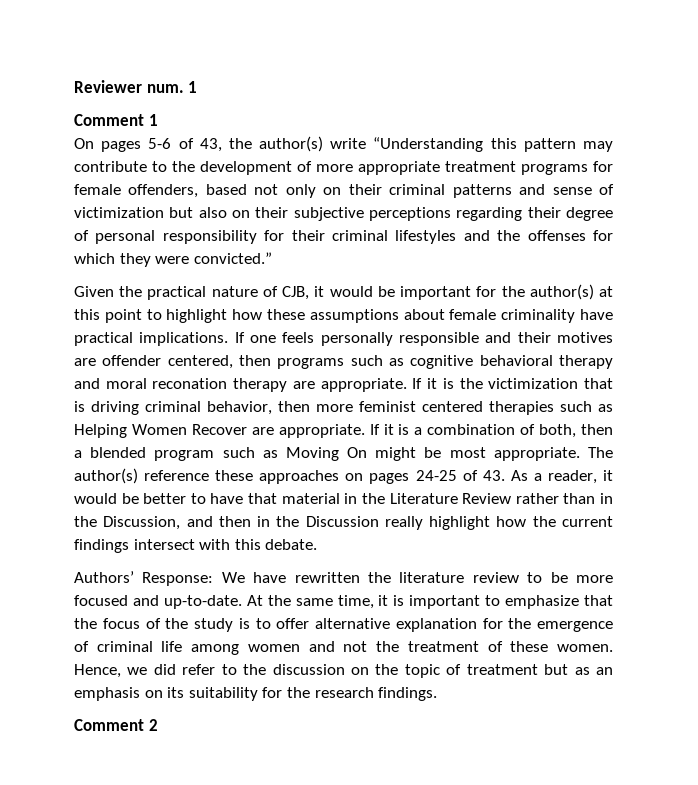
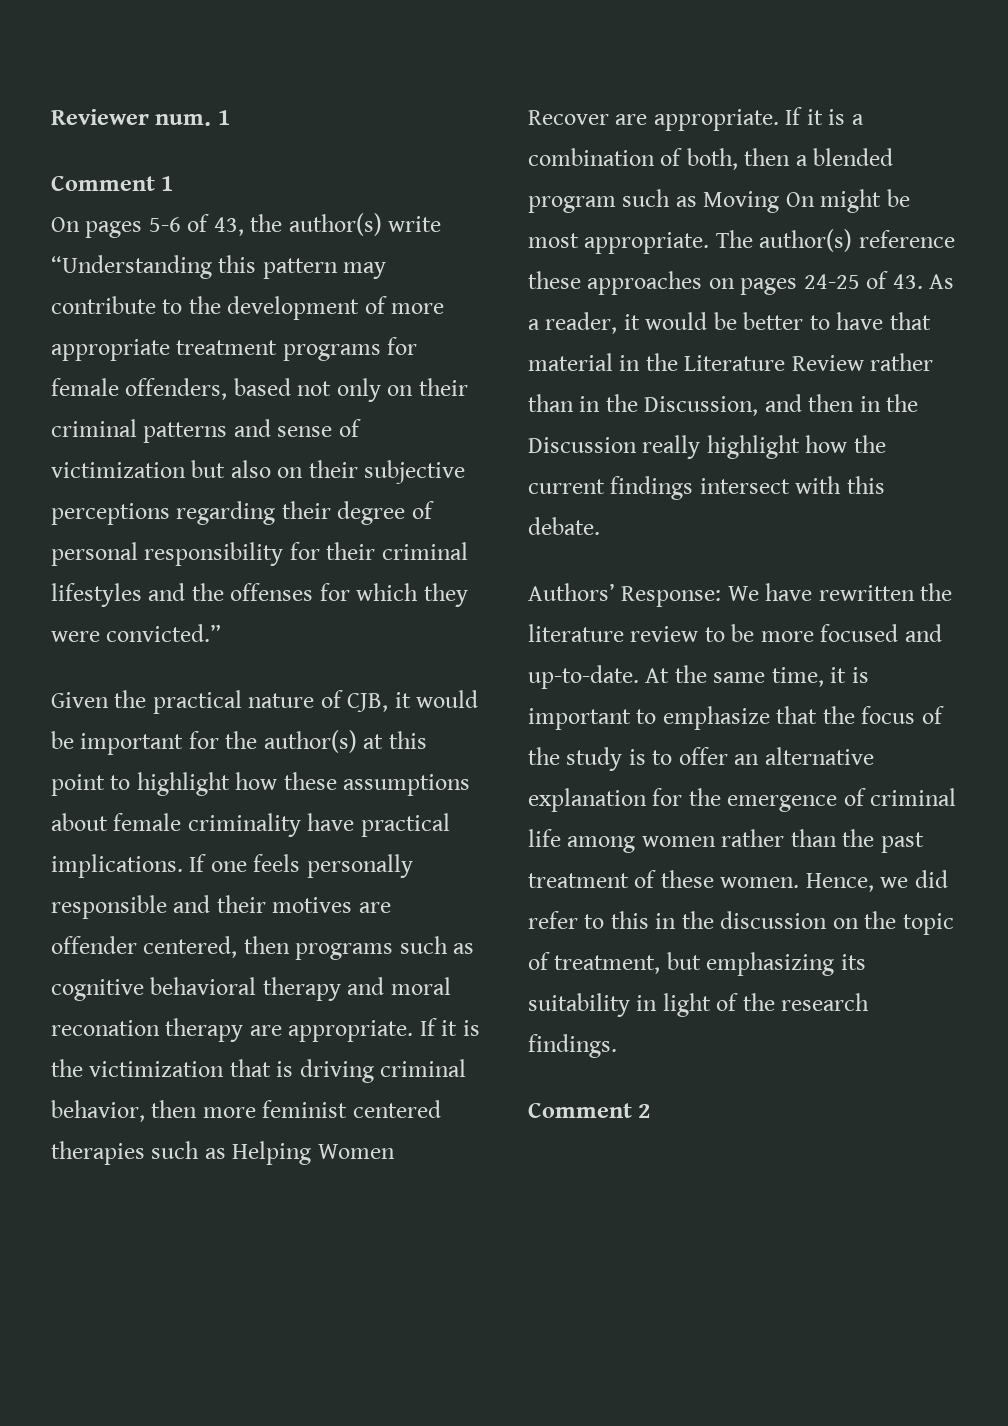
(310, 623) none -> [734,754,760,765] an
[308,641,400,652] and not the -> [721,829,924,853] rather than the past
(237, 669) none -> [610,911,677,929] this in
[466,664,614,675] [74,687,283,701] treatment but as an emphasis on its suitability for -> [554,952,866,976] [528,993,739,1017] treatment, but emphasizing its suitability in light of

